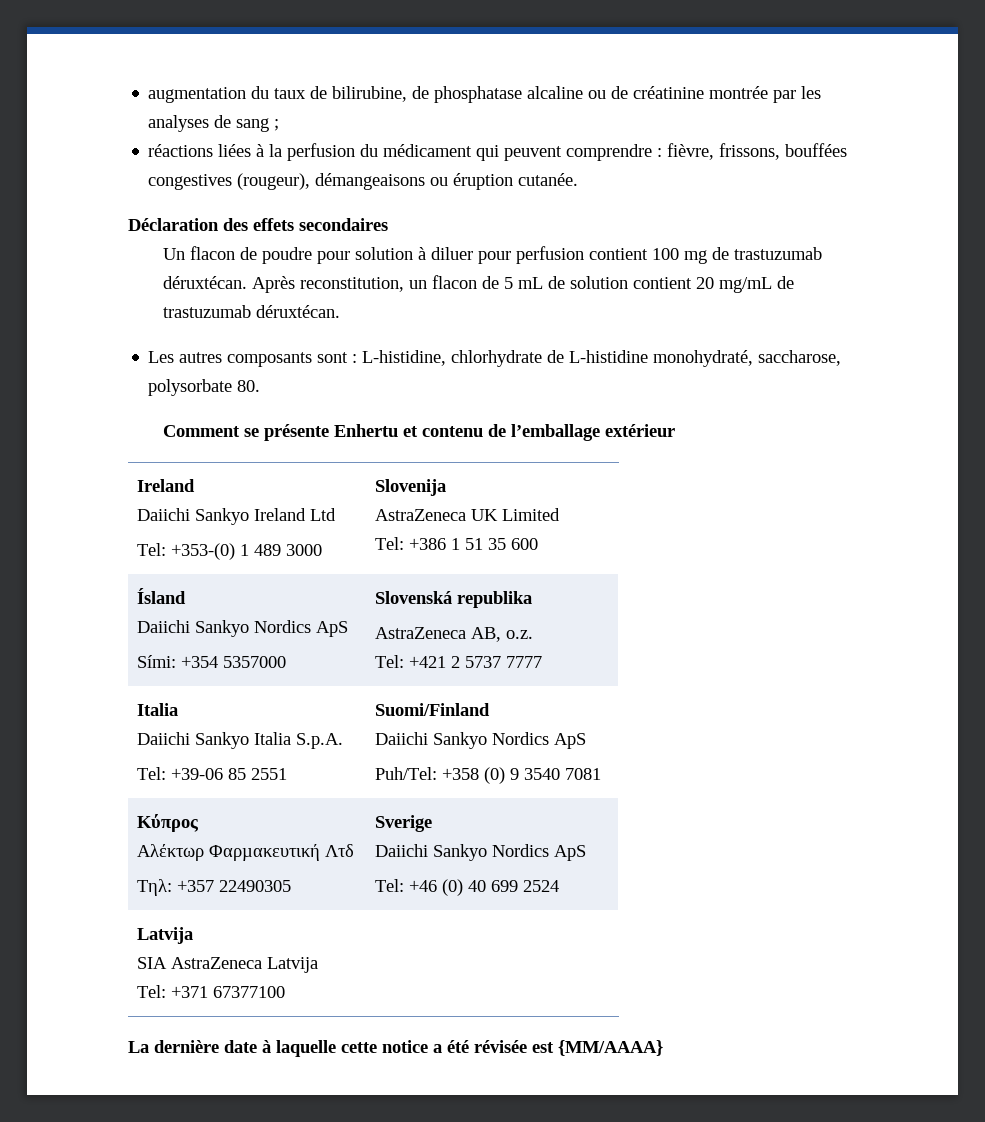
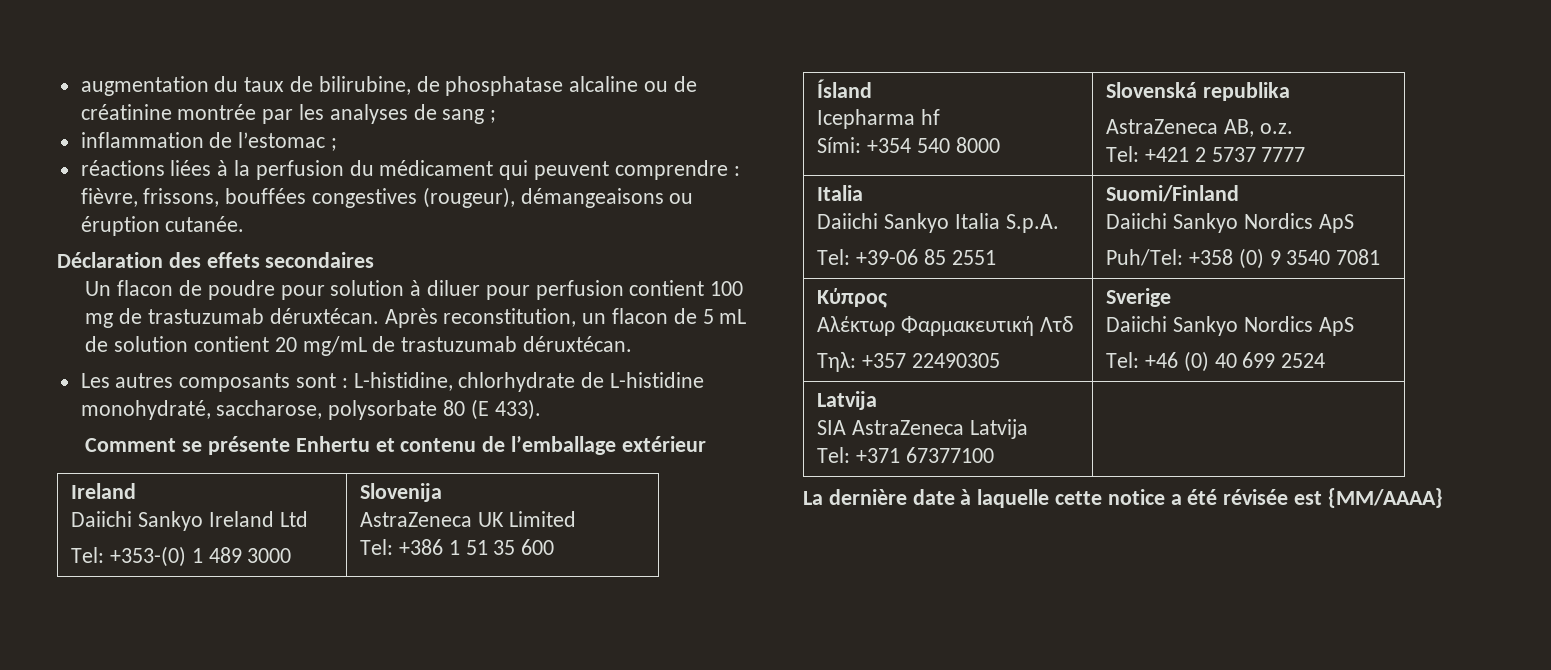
(280, 125) none -> [80,132,338,151] // inflammation de l’estomac ;
[237,380,261,392] 80. -> [443,399,541,420] 80 (E 433).
[136,620,348,637] Daiichi Sankyo Nordics ApS -> [817,109,941,129] Icepharma hf
[222,656,286,668] 5357000 -> [916,137,1000,153] 540 8000

